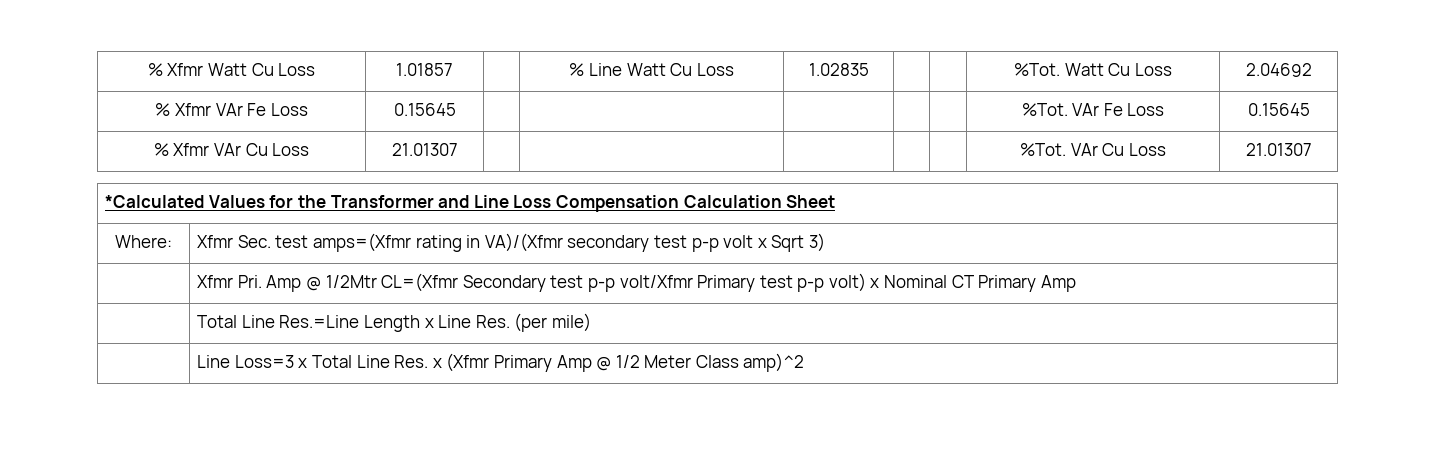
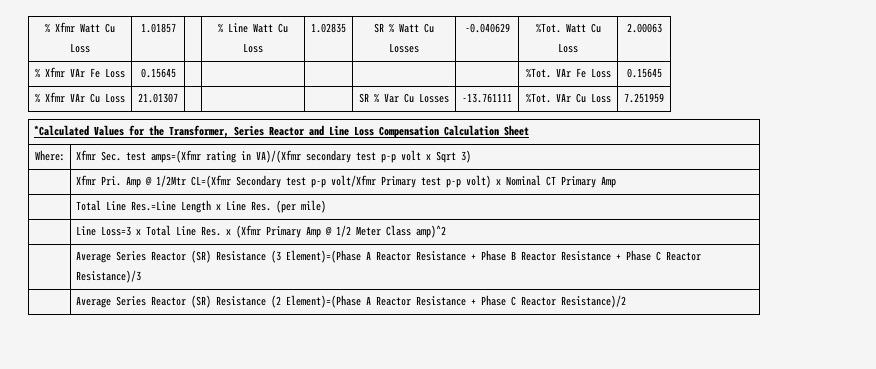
(869, 69) | -> [374,23,434,33] [389,43,419,53] [464,23,510,33] SR % Watt Cu Losses | -0.040629
[1245,63,1312,77] 2.04692 -> [626,23,662,33] 2.00063
(458, 149) | -> [359,93,449,103] [462,93,512,103] SR % Var Cu Losses | -13.761111
[1245,143,1312,156] 21.01307 -> [624,93,664,103] 7.251959
[330,195,434,208] Transformer -> [168,125,305,138] Transformer, Series Reactor
(805, 362) none -> [75,250,701,263] [75,270,141,283] [75,295,626,308] // | Average Series Reactor (SR) Resistance (3 Element)=(Phase A Reactor Resistance + Phase B Reactor Resistance + Phase C Reactor Resistance)/3 // | Average Series Reactor (SR) Resistance (2 Element)=(Phase A Reactor Resistance + Phase C Reactor Resistance)/2

